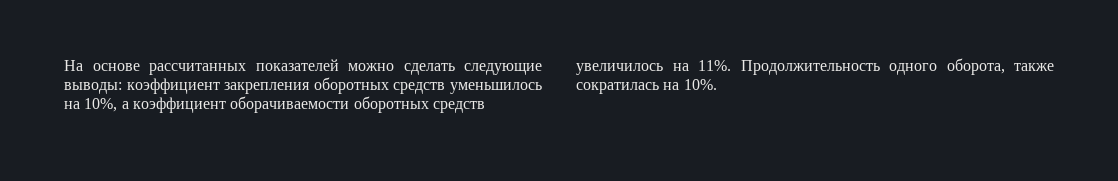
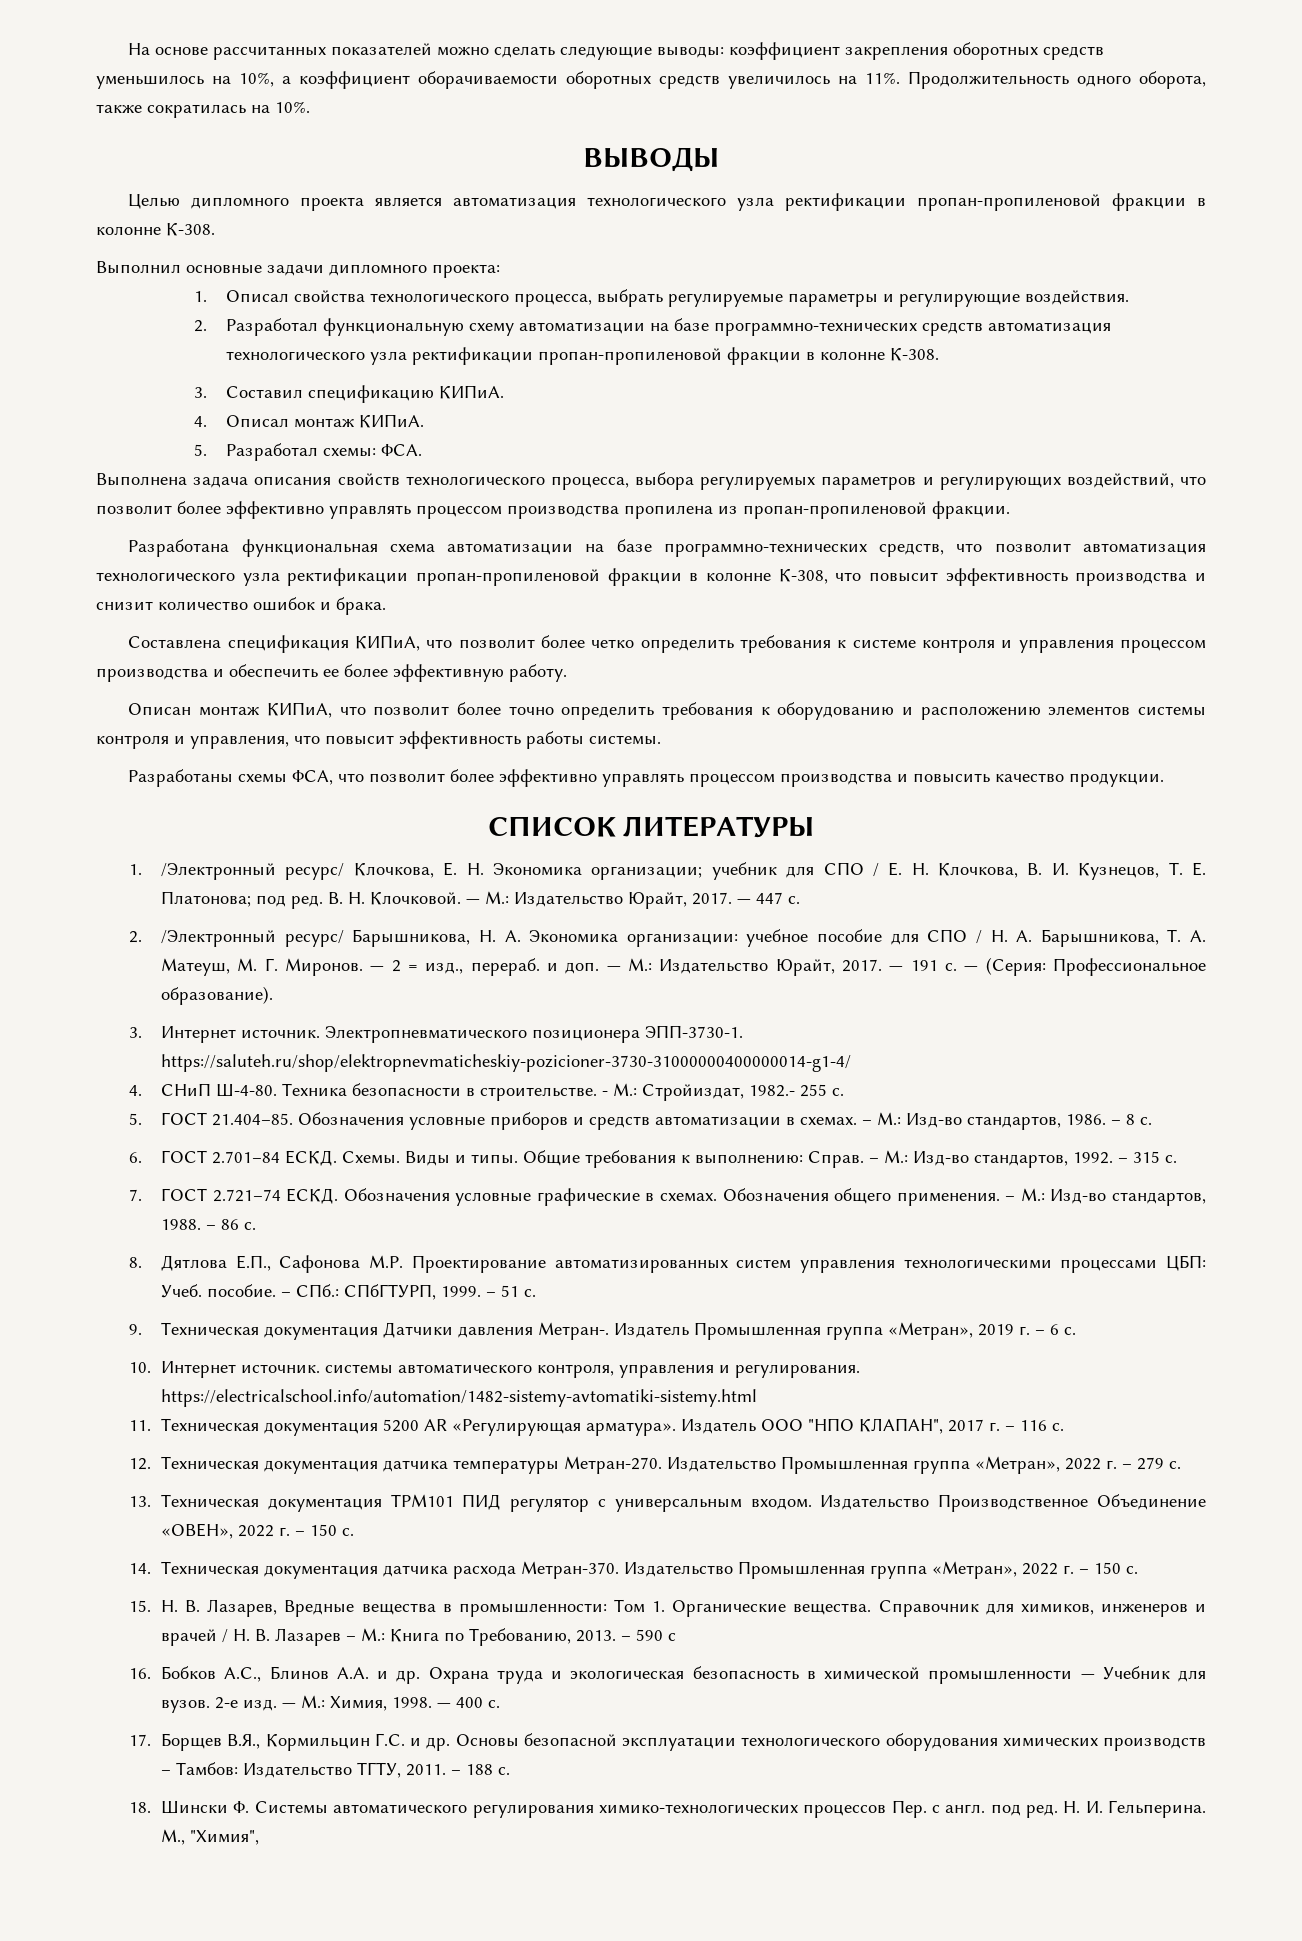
(717, 84) none -> [583,147,719,172] [128,193,1207,211] [96,223,215,236] [96,261,500,278] [193,289,1130,307] [193,318,1112,336] [226,347,940,365] [193,385,505,403] [193,414,425,428] [193,443,423,461] [96,472,1206,490] [96,501,1010,519] [128,539,1206,557] [96,568,1206,586] [96,597,386,615] [128,635,1206,653] [96,664,567,682] [128,702,1206,720] [96,731,661,749] [128,769,1165,787] [487,816,815,838] [128,862,1207,880] [161,891,801,909] [128,929,1207,947] [161,957,1207,976] [161,986,274,1005] [128,1025,744,1043] [161,1054,852,1072] [128,1083,845,1101] [128,1112,1153,1130] [128,1150,1178,1168] [128,1188,1207,1206] [161,1219,257,1230] [128,1255,1207,1273] [161,1284,537,1300] [128,1322,1077,1340] [128,1361,861,1378] [161,1389,758,1407] [128,1418,1065,1436] [128,1456,1182,1474] [128,1494,1206,1512] [161,1523,355,1539] [128,1561,1139,1579] [128,1599,1206,1617] [161,1628,677,1646] [128,1666,1207,1684] [161,1695,501,1713] [128,1733,1207,1751] [161,1762,511,1778] [128,1800,1206,1818] [161,1829,260,1845] // ВЫВОДЫ // Целью дипломного проекта является автоматизация технологического узла ректификации пропан-пропиленовой фракции в колонне К-308. // Выполнил основные задачи дипломного проекта: // 1. Описал свойства технологического процесса, выбрать регулируемые параметры и регулирующие воздействия. // 2. Разработал функциональную схему автоматизации на базе программно-технических средств автоматизация технологического узла ректификации пропан-пропиленовой фракции в колонне К-308. // 3. Составил спецификацию КИПиА. // 4. Описал монтаж КИПиА. // 5. Разработал схемы: ФСА. // Выполнена задача описания свойств технологического процесса, выбора регулируемых параметров и регулирующих воздействий, что позволит более эффективно управлять процессом производства пропилена из пропан-пропиленовой фракции. // Разработана функциональная схема автоматизации на базе программно-технических средств, что позволит автоматизация технологического узла ректификации пропан-пропиленовой фракции в колонне К-308, что повысит эффективность производства и снизит количество ошибок и брака. // Составлена спецификация КИПиА, что позволит более четко определить требования к системе контроля и управления процессом производства и обеспечить ее более эффективную работу. // Описан монтаж КИПиА, что позволит более точно определить требования к оборудованию и расположению элементов системы контроля и управления, что повысит эффективность работы системы. // Разработаны схемы ФСА, что позволит более эффективно управлять процессом производства и повысить качество продукции. // СПИСОК ЛИТЕРАТУРЫ // 1. /Электронный ресурс/ Клочкова, Е. Н. Экономика организации; учебник для СПО / Е. Н. Клочкова, В. И. Кузнецов, Т. Е. Платонова; под ред. В. Н. Клочковой. — М.: Издательство Юрайт, 2017. — 447 с. // 2. /Электронный ресурс/ Барышникова, Н. А. Экономика организации: учебное пособие для СПО / Н. А. Барышникова, Т. А. Матеуш, М. Г. Миронов. — 2 = изд., перераб. и доп. — М.: Издательство Юрайт, 2017. — 191 с. — (Серия: Профессиональное образование). // 3. Интернет источник. Электропневматического позиционера ЭПП-3730-1. https://saluteh.ru/shop/elektropnevmaticheskiy-pozicioner-3730-31000000400000014-g1-4/ // 4. СНиП Ш-4-80. Техника безопасности в строительстве. - М.: Стройиздат, 1982.- 255 с. // 5. ГОСТ 21.404–85. Обозначения условные приборов и средств автоматизации в схемах. – М.: Изд-во стандартов, 1986. – 8 с. // 6. ГОСТ 2.701–84 ЕСКД. Схемы. Виды и типы. Общие требования к выполнению: Справ. – М.: Изд-во стандартов, 1992. – 315 с. // 7. ГОСТ 2.721–74 ЕСКД. Обозначения условные графические в схемах. Обозначения общего применения. – М.: Изд-во стандартов, 1988. – 86 с. // 8. Дятлова Е.П., Сафонова М.Р. Проектирование автоматизированных систем управления технологическими процессами ЦБП: Учеб. пособие. – СПб.: СПбГТУРП, 1999. – 51 с. // 9. Техническая документация Датчики давления Метран-. Издатель Промышленная группа «Метран», 2019 г. – 6 с. // 10. Интернет источник. системы автоматического контроля, управления и регулирования. https://electricalschool.info/automation/1482-sistemy-avtomatiki-sistemy.html // 11. Техническая документация 5200 AR «Регулирующая арматура». Издатель ООО "НПО КЛАПАН", 2017 г. – 116 с. // 12. Техническая документация датчика температуры Метран-270. Издательство Промышленная группа «Метран», 2022 г. – 279 с. // 13. Техническая документация ТРМ101 ПИД регулятор с универсальным входом. Издательство Производственное Объединение «ОВЕН», 2022 г. – 150 с. // 14. Техническая документация датчика расхода Метран-370. Издательство Промышленная группа «Метран», 2022 г. – 150 с. // 15. Н. В. Лазарев, Вредные вещества в промышленности: Том 1. Органические вещества. Справочник для химиков, инженеров и врачей / Н. В. Лазарев – М.: Книга по Требованию, 2013. – 590 с // 16. Бобков А.С., Блинов А.А. и др. Охрана труда и экологическая безопасность в химической промышленности — Учебник для вузов. 2-е изд. — М.: Химия, 1998. — 400 с. // 17. Борщев В.Я., Кормильцин Г.С. и др. Основы безопасной эксплуатации технологического оборудования химических производств – Тамбов: Издательство ТГТУ, 2011. – 188 с. // 18. Шински Ф. Системы автоматического регулирования химико-технологических процессов Пер. с англ. под ред. Н. И. Гельперина. М., "Химия",

